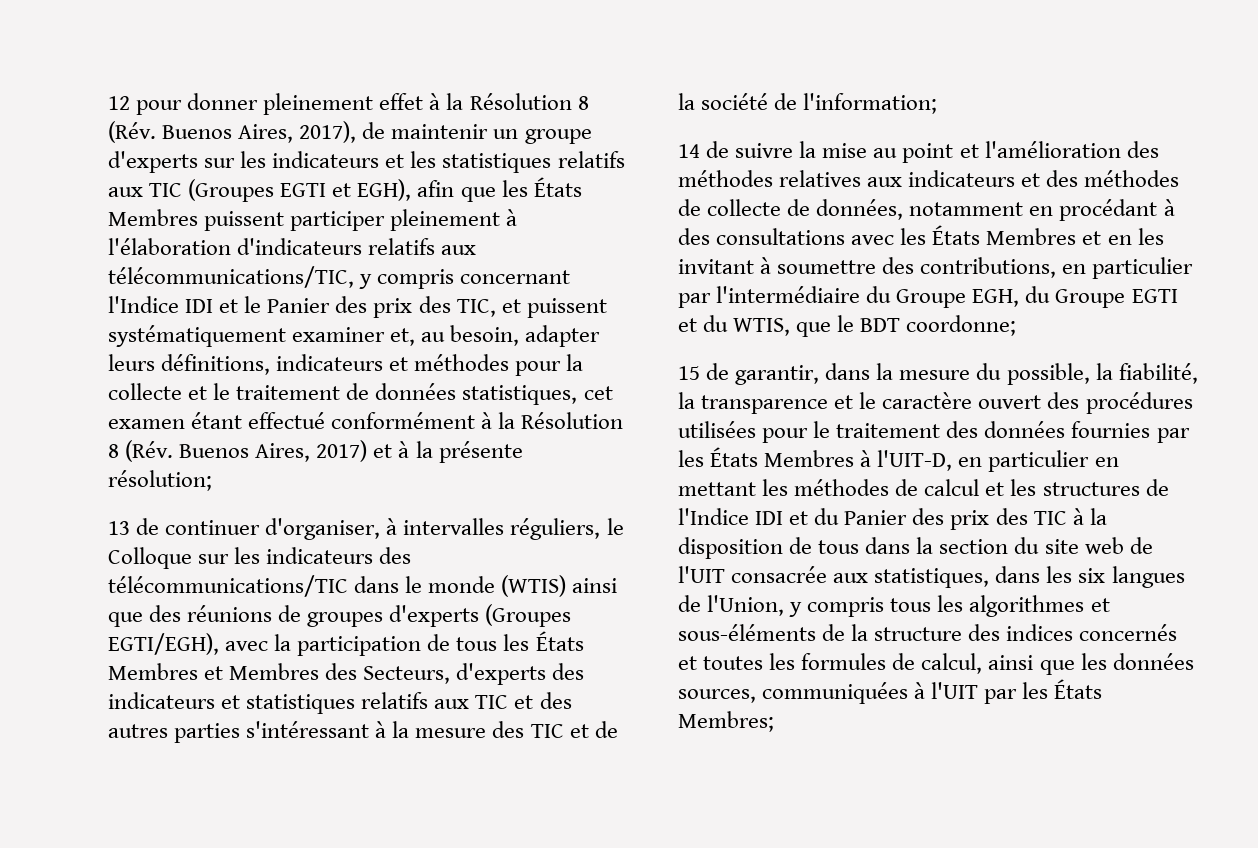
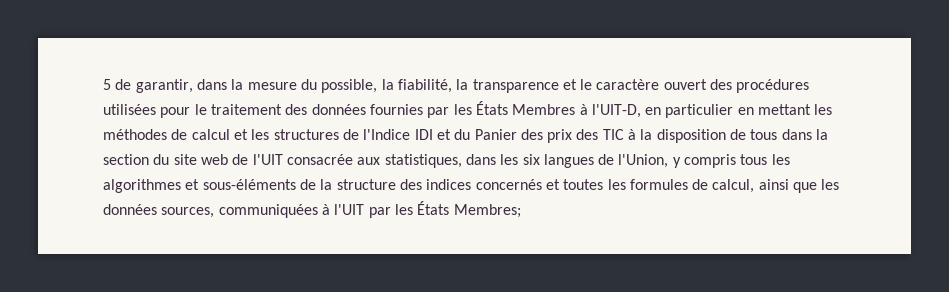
[108,93,589,115] [108,121,592,144] [108,151,625,173] [108,177,582,202] [108,209,518,231] [108,238,477,255] [108,266,571,289] [108,296,607,318] [108,325,601,347] [108,354,584,376] [108,383,613,405] [108,412,624,429] [108,440,523,463] [108,470,212,491] [108,518,624,540] [108,547,412,569] [108,575,618,597] [108,604,572,627] [108,631,584,656] [108,663,585,685] [108,692,572,714] [108,721,618,743] [678,93,938,114] [678,141,1159,163] [678,170,1180,187] [678,199,1175,221] [678,225,1164,245] [678,257,1194,279] [678,286,1178,308] [678,315,1017,337] [678,366,700,380] 12 pour donner pleinement effet à la Résolution 8 (Rév. Buenos Aires, 2017), de maintenir un groupe d'experts sur les indicateurs et les statistiques relatifs aux TIC (Groupes EGTI et EGH), afin que les États Membres puissent participer pleinement à l'élaboration d'indicateurs relatifs aux télécommunications/TIC, y compris concernant l'Indice IDI et le Panier des prix des TIC, et puissent systématiquement examiner et, au besoin, adapter leurs définitions, indicateurs et méthodes pour la collecte et le traitement de données statistiques, cet examen étant effectué conformément à la Résolution 8 (Rév. Buenos Aires, 2017) et à la présente résolution; // 13 de continuer d'organiser, à intervalles réguliers, le Colloque sur les indicateurs des télécommunications/TIC dans le monde (WTIS) ainsi que des réunions de groupes d'experts (Groupes EGTI/EGH), avec la participation de tous les États Membres et Membres des Secteurs, d'experts des indicateurs et statistiques relatifs aux TIC et des autres parties s'intéressant à la mesure des TIC et de la société de l'information; // 14 de suivre la mise au point et l'amélioration des méthodes relatives aux indicateurs et des méthodes de collecte de données, notamment en procédant à des consultations avec les États Membres et en les invitant à soumettre des contributions, en particulier par l'intermédiaire du Groupe EGH, du Groupe EGTI et du WTIS, que le BDT coordonne; // 15 -> [103,79,111,90] 5

